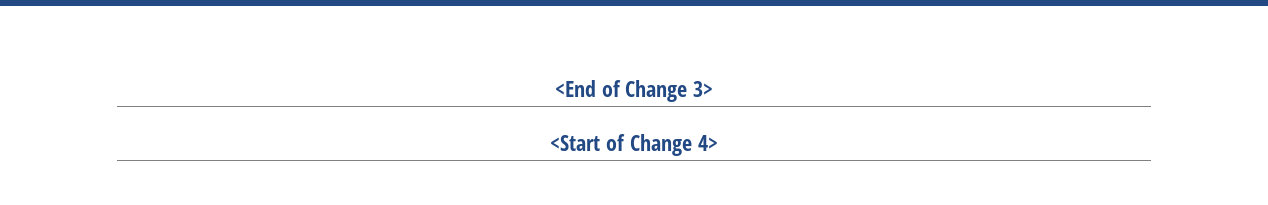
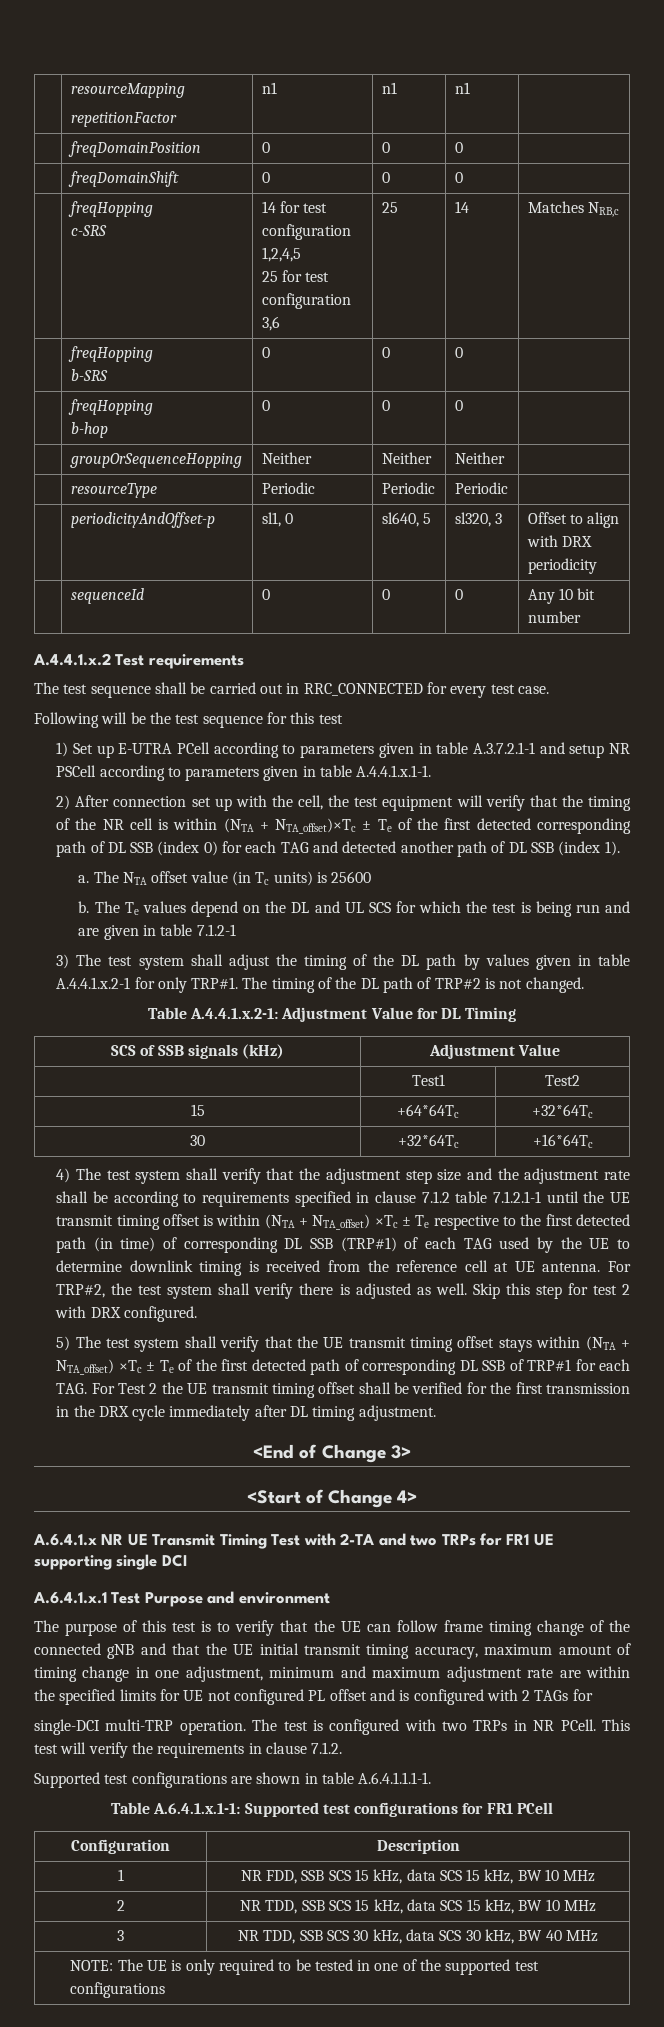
(554, 88) none -> [70,83,185,98] [70,112,177,127] [261,82,277,94] [381,82,397,94] [454,82,470,94] [67,141,201,157] [261,142,270,153] [381,142,390,153] [454,142,463,153] [67,171,179,187] [261,172,270,183] [381,172,390,183] [454,172,463,183] [67,201,153,217] [70,225,107,236] [261,201,328,213] [261,224,351,240] [261,247,301,262] [261,270,330,282] [261,293,351,309] [261,316,280,331] [381,202,398,213] [454,201,469,213] [527,201,619,217] [67,346,153,362] [70,369,108,381] [261,347,270,358] [381,347,390,358] [454,347,463,358] [67,399,153,415] [70,422,108,438] [261,400,270,411] [381,400,390,411] [454,400,463,411] [69,453,242,468] [261,452,312,464] [381,452,432,464] [454,452,505,464] [70,483,157,498] [261,482,315,494] [381,482,435,494] [454,482,508,494] [70,512,215,528] [261,512,293,527] [381,512,431,527] [454,512,502,527] [527,512,620,528] [526,535,592,547] [527,558,597,574] [70,588,144,604] [261,589,270,600] [381,589,390,600] [454,589,463,600] [527,588,596,604] [527,611,581,623] [33,653,244,669] [34,682,549,698] [34,712,343,728] [56,742,630,758] [56,765,432,781] [56,795,632,811] [56,818,632,834] [56,841,620,857] [78,871,372,886] [78,901,630,917] [78,924,236,940] [56,954,631,970] [56,977,584,993] [147,1007,517,1022] [110,1044,285,1059] [428,1044,561,1059] [411,1074,445,1086] [545,1075,580,1086] [190,1104,205,1116] [396,1104,459,1118] [532,1104,593,1118] [190,1135,205,1146] [397,1134,459,1148] [532,1134,593,1148] [56,1168,630,1184] [56,1191,630,1207] [56,1214,630,1230] [56,1237,630,1253] [56,1260,632,1276] [56,1283,631,1299] [55,1306,197,1322] [56,1336,630,1352] [56,1359,631,1375] [56,1382,630,1398] [56,1405,436,1421] | resourceMapping // repetitionFactor | n1 | n1 | n1 | // | freqDomainPosition | 0 | 0 | 0 | // | freqDomainShift | 0 | 0 | 0 | // | freqHopping // c-SRS | 14 for test configuration 1,2,4,5 // 25 for test configuration 3,6 | 25 | 14 | Matches NRB,c // | freqHopping // b-SRS | 0 | 0 | 0 | // | freqHopping // b-hop | 0 | 0 | 0 | // | groupOrSequenceHopping | Neither | Neither | Neither | // | resourceType | Periodic | Periodic | Periodic | // | periodicityAndOffset-p | sl1, 0 | sl640, 5 | sl320, 3 | Offset to align with DRX periodicity // | sequenceId | 0 | 0 | 0 | Any 10 bit number // A.4.4.1.x.2 Test requirements // The test sequence shall be carried out in RRC_CONNECTED for every test case. // Following will be the test sequence for this test // 1) Set up E-UTRA PCell according to parameters given in table A.3.7.2.1-1 and setup NR PSCell according to parameters given in table A.4.4.1.x.1-1. // 2) After connection set up with the cell, the test equipment will verify that the timing of the NR cell is within (NTA + NTA_offset)×Tc ± Te of the first detected corresponding path of DL SSB (index 0) for each TAG and detected another path of DL SSB (index 1). // a. The NTA offset value (in Tc units) is 25600 // b. The Te values depend on the DL and UL SCS for which the test is being run and are given in table 7.1.2-1 // 3) The test system shall adjust the timing of the DL path by values given in table A.4.4.1.x.2-1 for only TRP#1. The timing of the DL path of TRP#2 is not changed. // Table A.4.4.1.x.2-1: Adjustment Value for DL Timing // SCS of SSB signals (kHz) | Adjustment Value // | Test1 | Test2 // 15 | +64*64Tc | +32*64Tc // 30 | +32*64Tc | +16*64Tc // 4) The test system shall verify that the adjustment step size and the adjustment rate shall be according to requirements specified in clause 7.1.2 table 7.1.2.1-1 until the UE transmit timing offset is within (NTA + NTA_offset) ×Tc ± Te respective to the first detected path (in time) of corresponding DL SSB (TRP#1) of each TAG used by the UE to determine downlink timing is received from the reference cell at UE antenna. For TRP#2, the test system shall verify there is adjusted as well. Skip this step for test 2 with DRX configured. // 5) The test system shall verify that the UE transmit timing offset stays within (NTA + NTA_offset) ×Tc ± Te of the first detected path of corresponding DL SSB of TRP#1 for each TAG. For Test 2 the UE transmit timing offset shall be verified for the first transmission in the DRX cycle immediately after DL timing adjustment. //
(718, 143) none -> [33,1533,554,1549] [34,1554,187,1570] [33,1591,330,1607] [34,1620,630,1636] [34,1643,631,1659] [34,1666,630,1682] [34,1689,593,1705] [34,1719,630,1735] [34,1742,343,1758] [34,1772,432,1788] [110,1802,554,1817] [71,1839,170,1854] [376,1839,460,1854] [117,1869,124,1881] [240,1869,596,1884] [116,1900,125,1911] [240,1899,596,1914] [117,1930,124,1941] [238,1929,598,1944] [70,1959,539,1975] [70,1982,166,1998] // A.6.4.1.x NR UE Transmit Timing Test with 2-TA and two TRPs for FR1 UE supporting single DCI // A.6.4.1.x.1 Test Purpose and environment // The purpose of this test is to verify that the UE can follow frame timing change of the connected gNB and that the UE initial transmit timing accuracy, maximum amount of timing change in one adjustment, minimum and maximum adjustment rate are within the specified limits for UE not configured PL offset and is configured with 2 TAGs for // single-DCI multi-TRP operation. The test is configured with two TRPs in NR PCell. This test will verify the requirements in clause 7.1.2. // Supported test configurations are shown in table A.6.4.1.1.1-1. // Table A.6.4.1.x.1-1: Supported test configurations for FR1 PCell // Configuration | Description // 1 | NR FDD, SSB SCS 15 kHz, data SCS 15 kHz, BW 10 MHz // 2 | NR TDD, SSB SCS 15 kHz, data SCS 15 kHz, BW 10 MHz // 3 | NR TDD, SSB SCS 30 kHz, data SCS 30 kHz, BW 40 MHz // NOTE: The UE is only required to be tested in one of the supported test configurations

